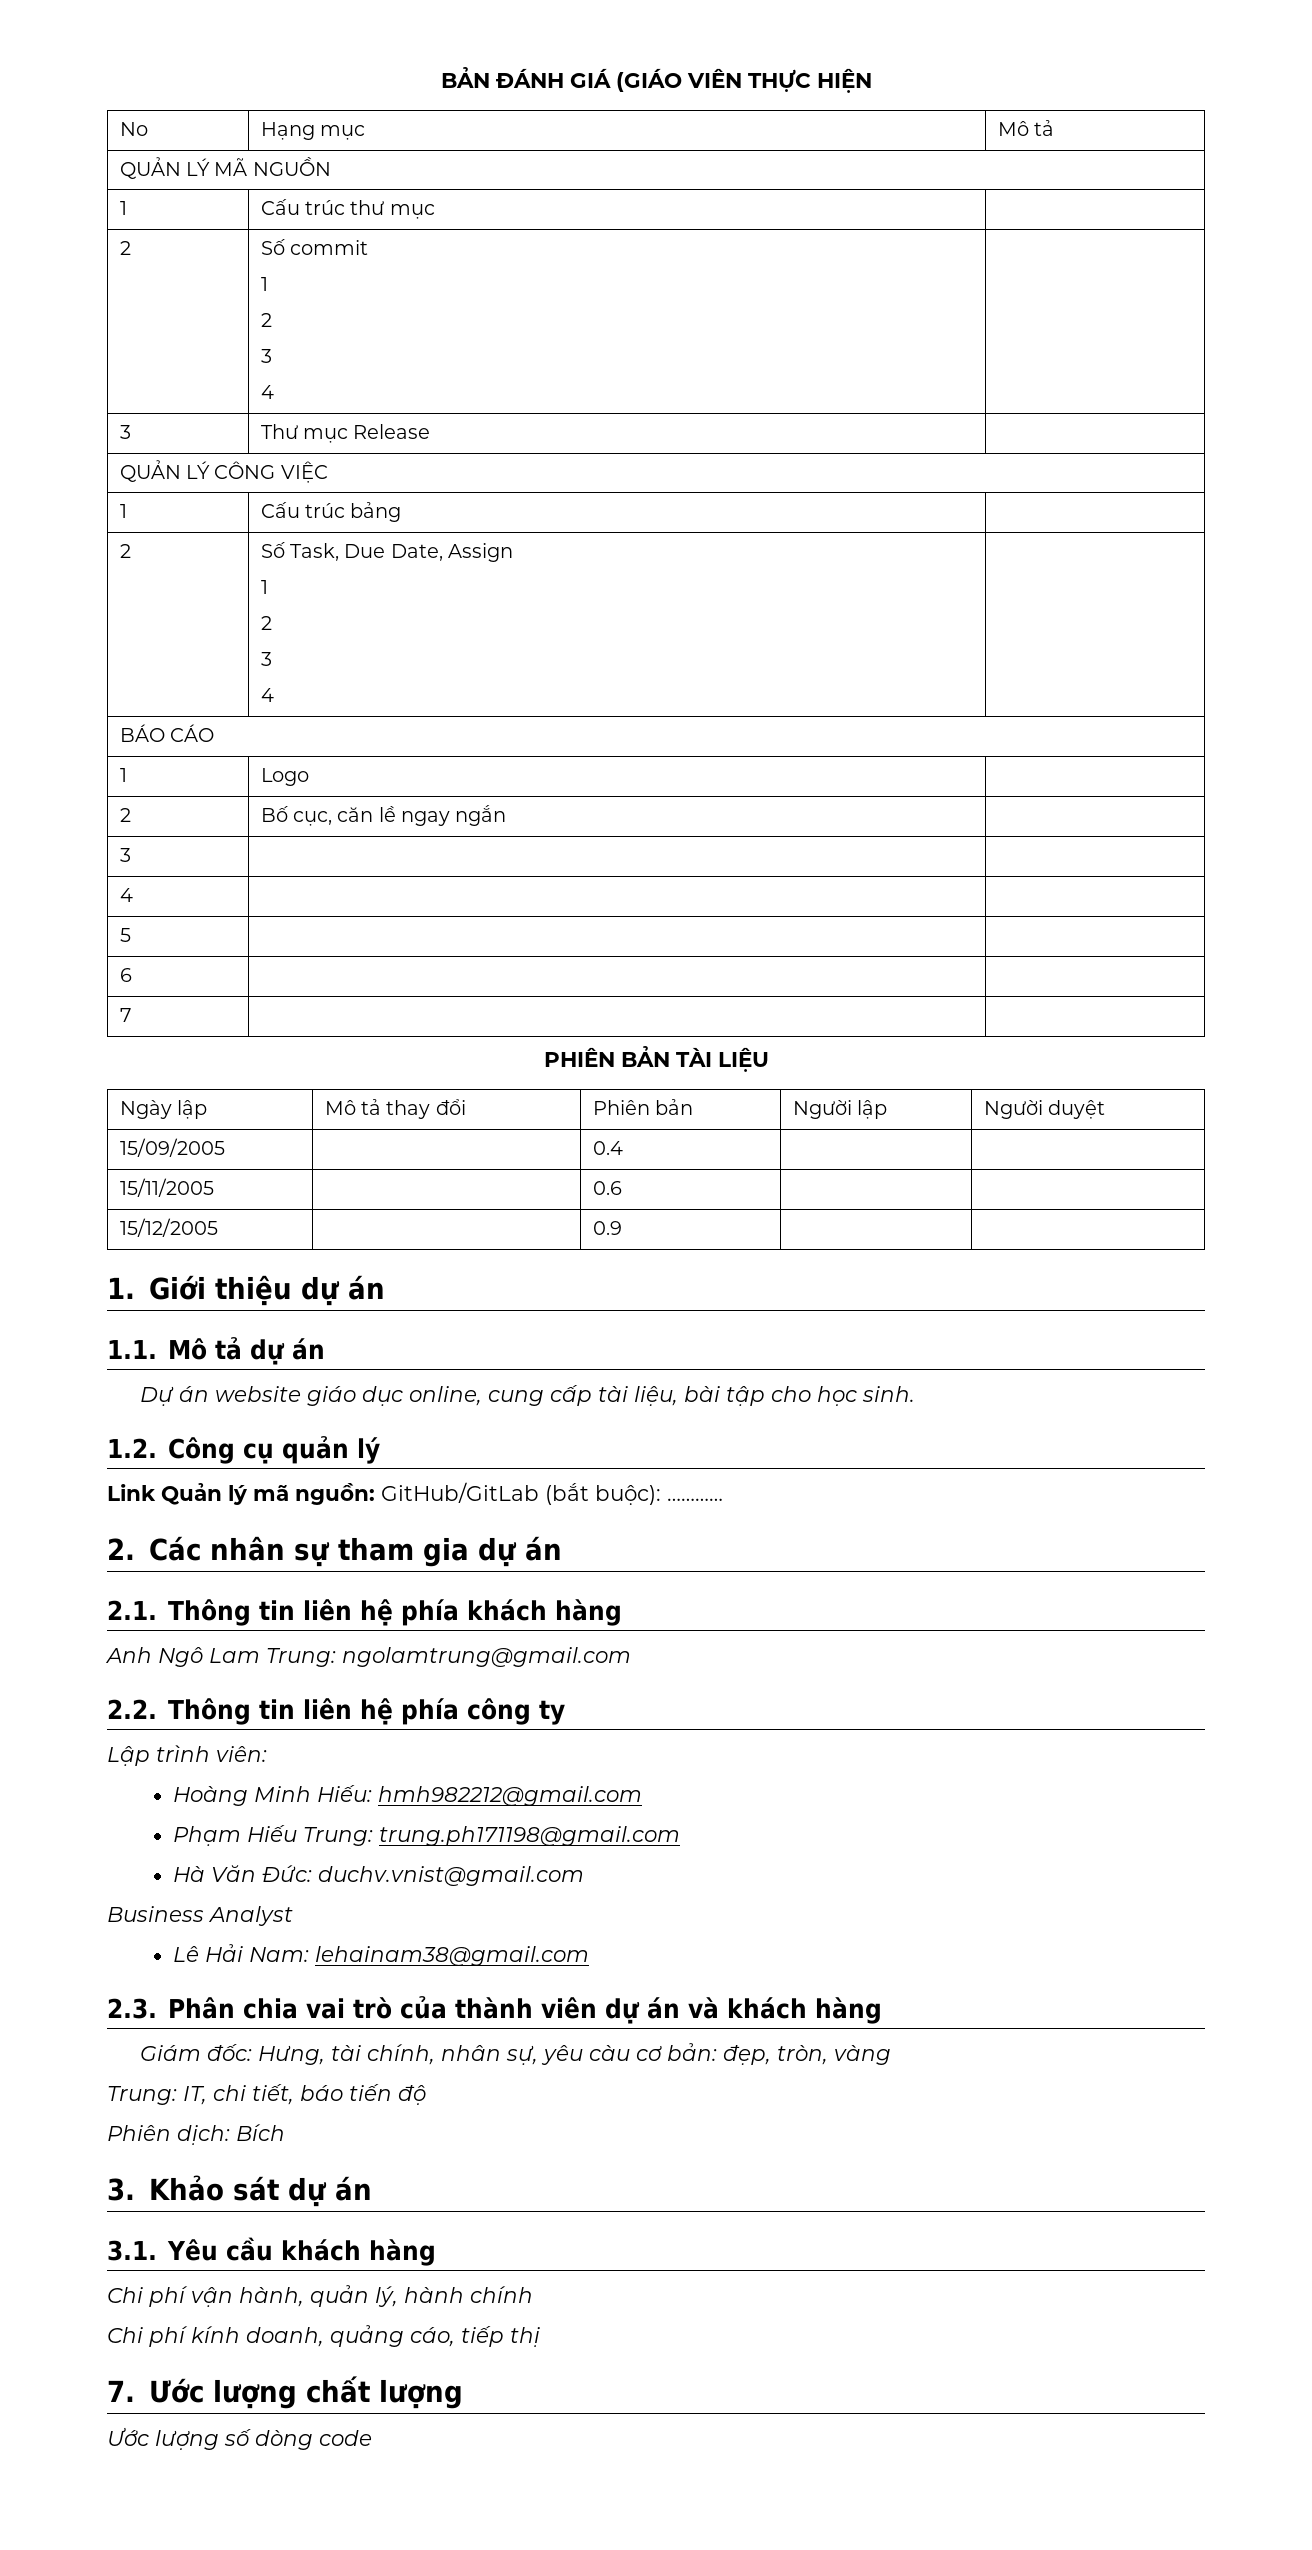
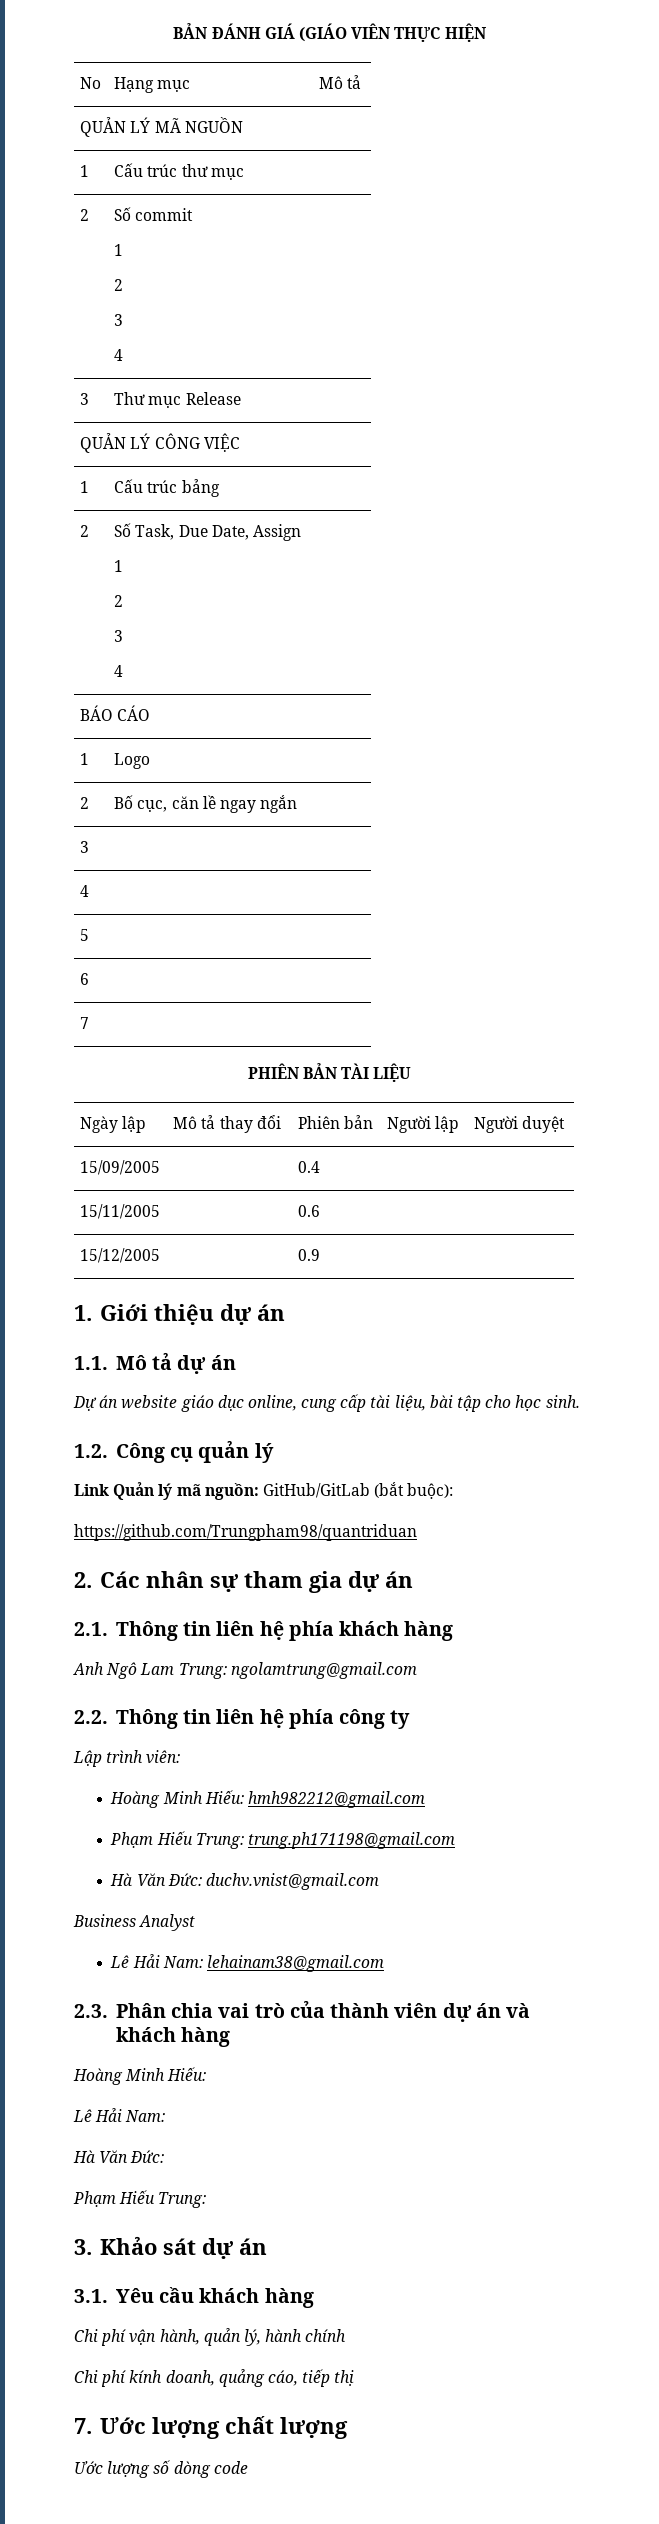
[667,1498,723,1501] ………… -> [74,1524,417,1541] // https://github.com/Trungpham98/quantriduan
[140,2043,892,2065] [107,2084,426,2105] [107,2124,285,2145] Giám đốc: Hưng, tài chính, nhân sự, yêu càu cơ bản: đẹp, tròn, vàng // Trung: IT, chi tiết, báo tiến độ // Phiên dịch: Bích -> [73,2067,207,2085] [73,2108,166,2122] [73,2150,165,2163] [73,2190,207,2208] Hoàng Minh Hiếu: // Lê Hải Nam: // Hà Văn Đức: // Phạm Hiếu Trung:

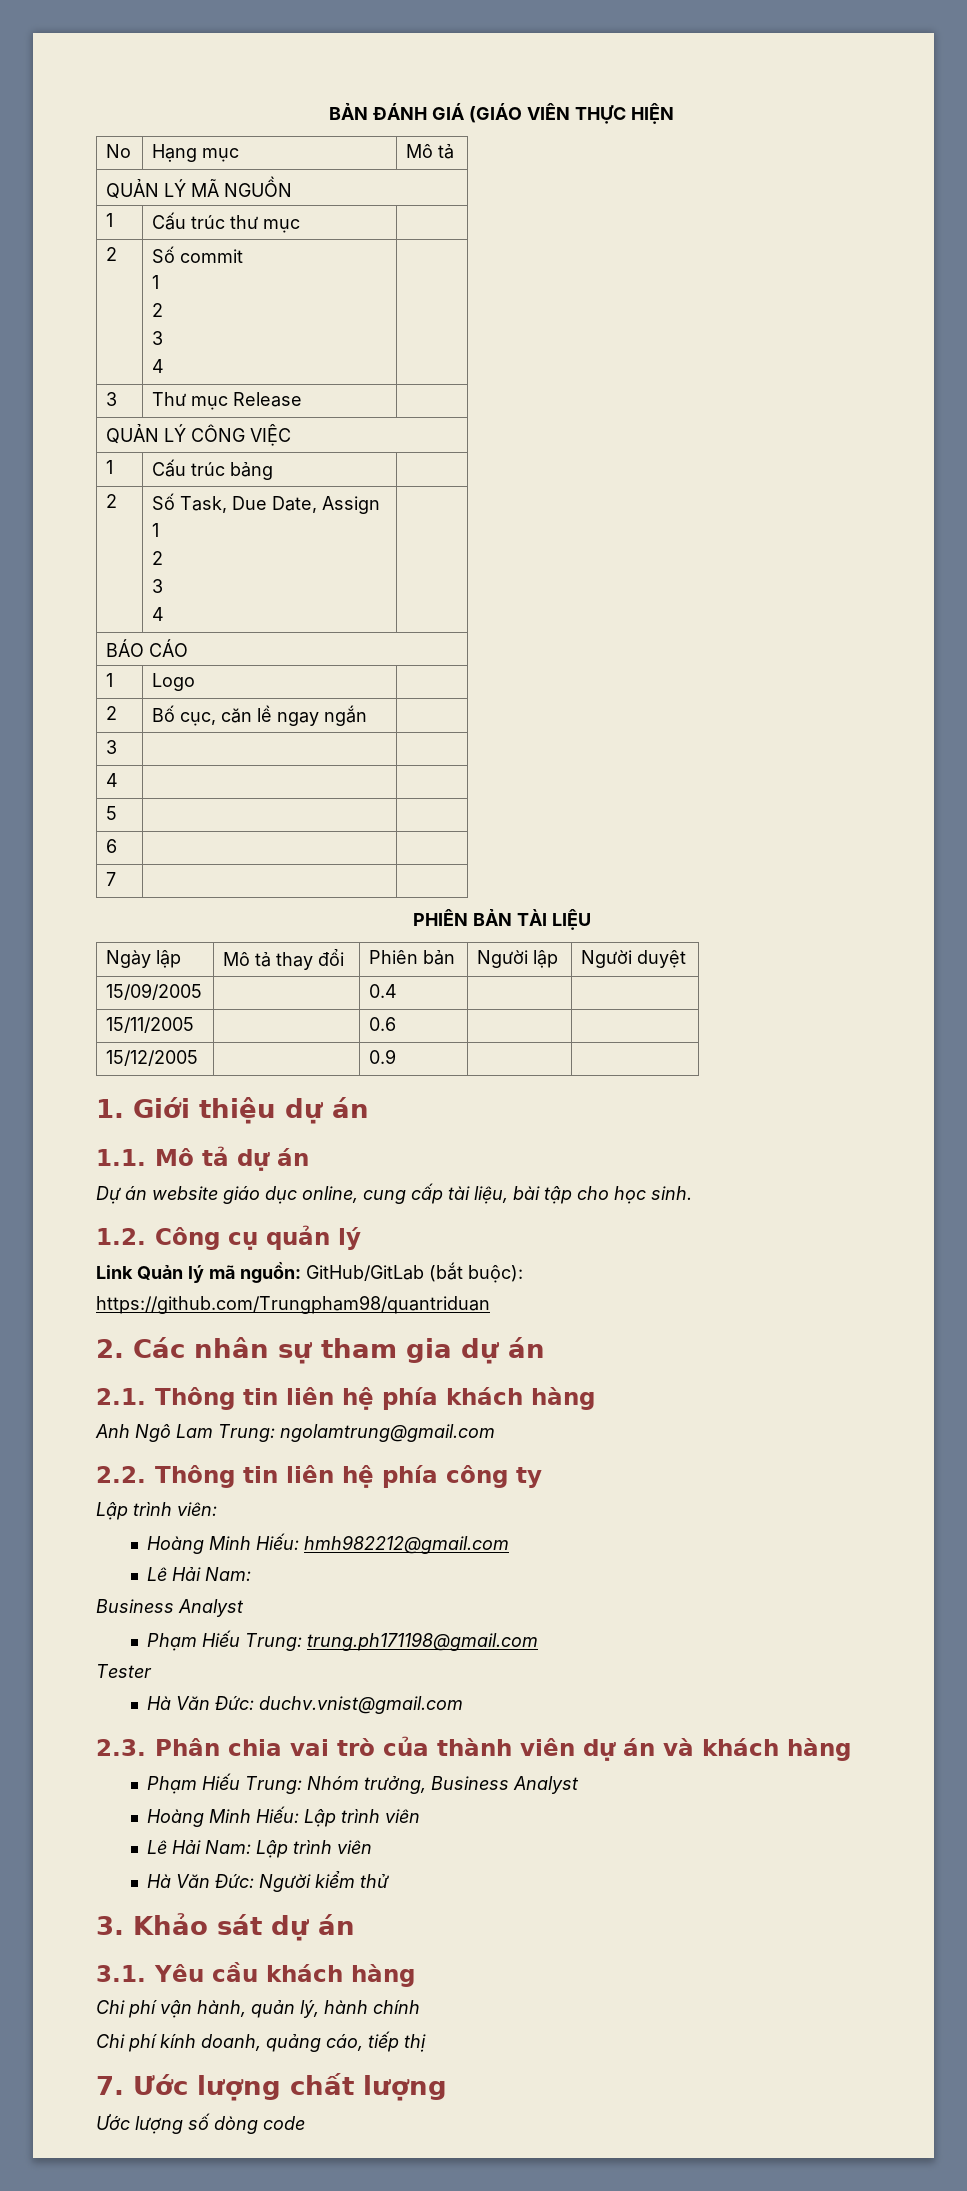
(425, 1799) none -> [147,1567,252,1581] [96,1599,244,1617] // Lê Hải Nam: // Business Analyst
(455, 1840) none -> [96,1664,152,1678] // Tester
[73,1914,196,1931] [110,1954,384,1972] // Business Analyst // Lê Hải Nam: lehainam38@gmail.com -> (464, 1705) none
[73,2067,207,2085] [73,2108,166,2122] [73,2150,165,2163] [73,2190,207,2208] // Hoàng Minh Hiếu: // Lê Hải Nam: // Hà Văn Đức: // Phạm Hiếu Trung: -> [147,1773,580,1794] [147,1806,421,1827] [147,1840,373,1858] [147,1871,390,1892] // Phạm Hiếu Trung: Nhóm trưởng, Business Analyst // Hoàng Minh Hiếu: Lập trình viên // Lê Hải Nam: Lập trình viên // Hà Văn Đức: Người kiểm thử

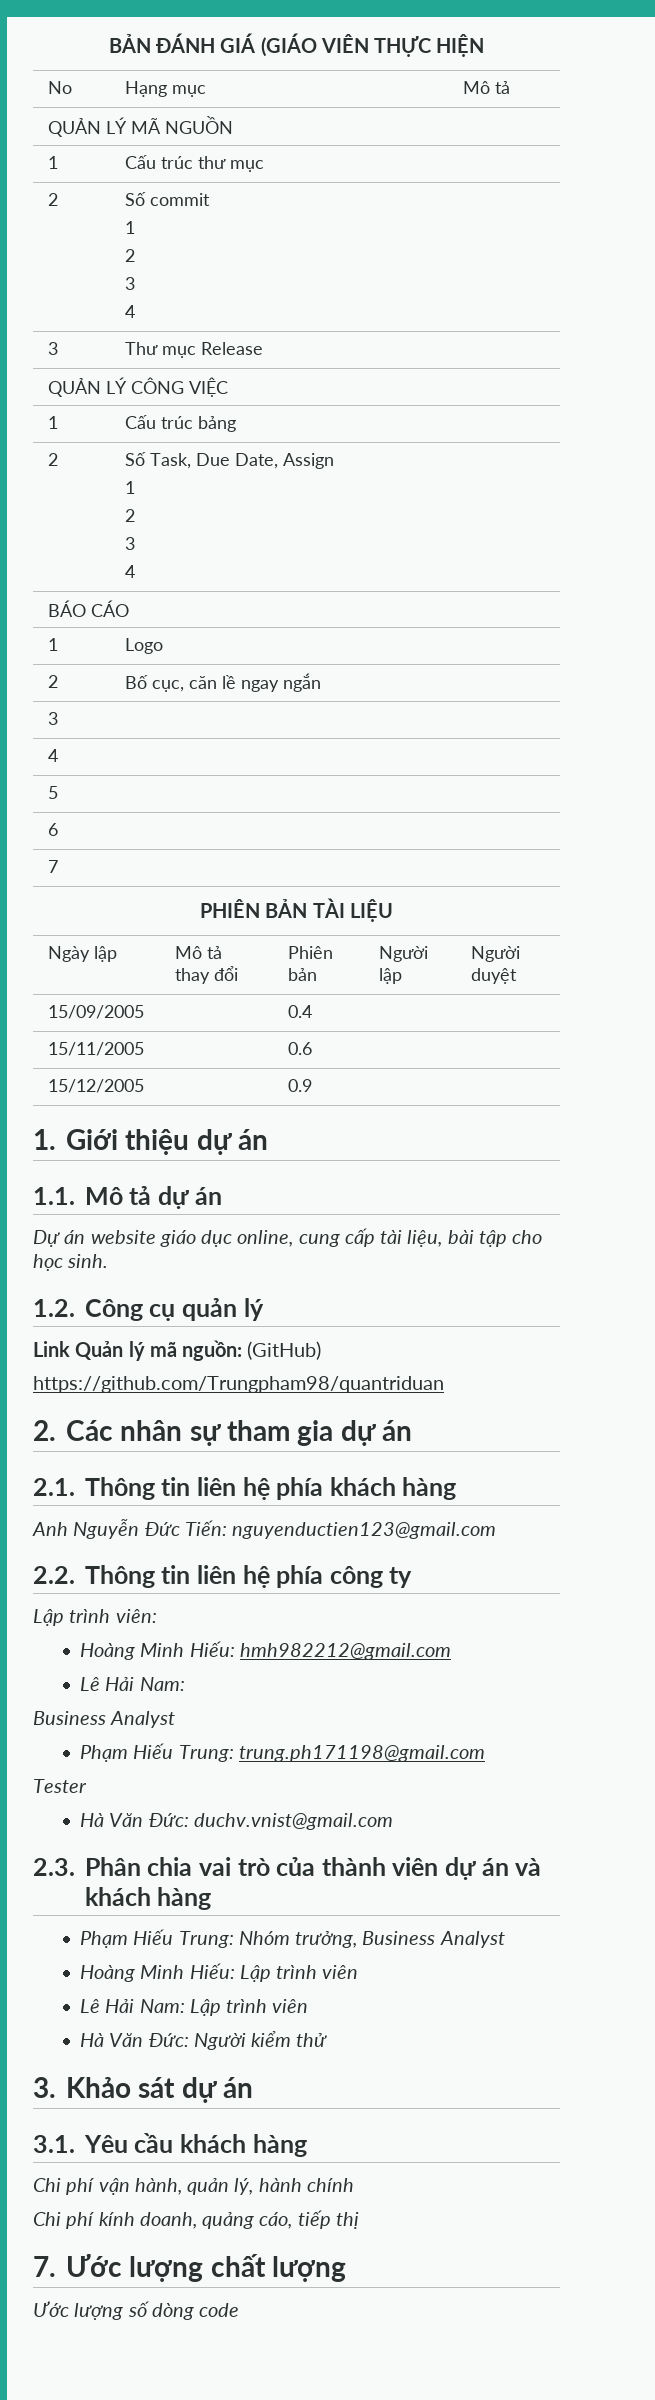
[306,1262,523,1283] GitHub/GitLab (bắt buộc): -> [247,1341,322,1360] (GitHub)
[135,1424,495,1442] Ngô Lam Trung: ngolamtrung@gmail.com -> [73,1519,497,1539] Nguyễn Đức Tiến: nguyenductien123@gmail.com

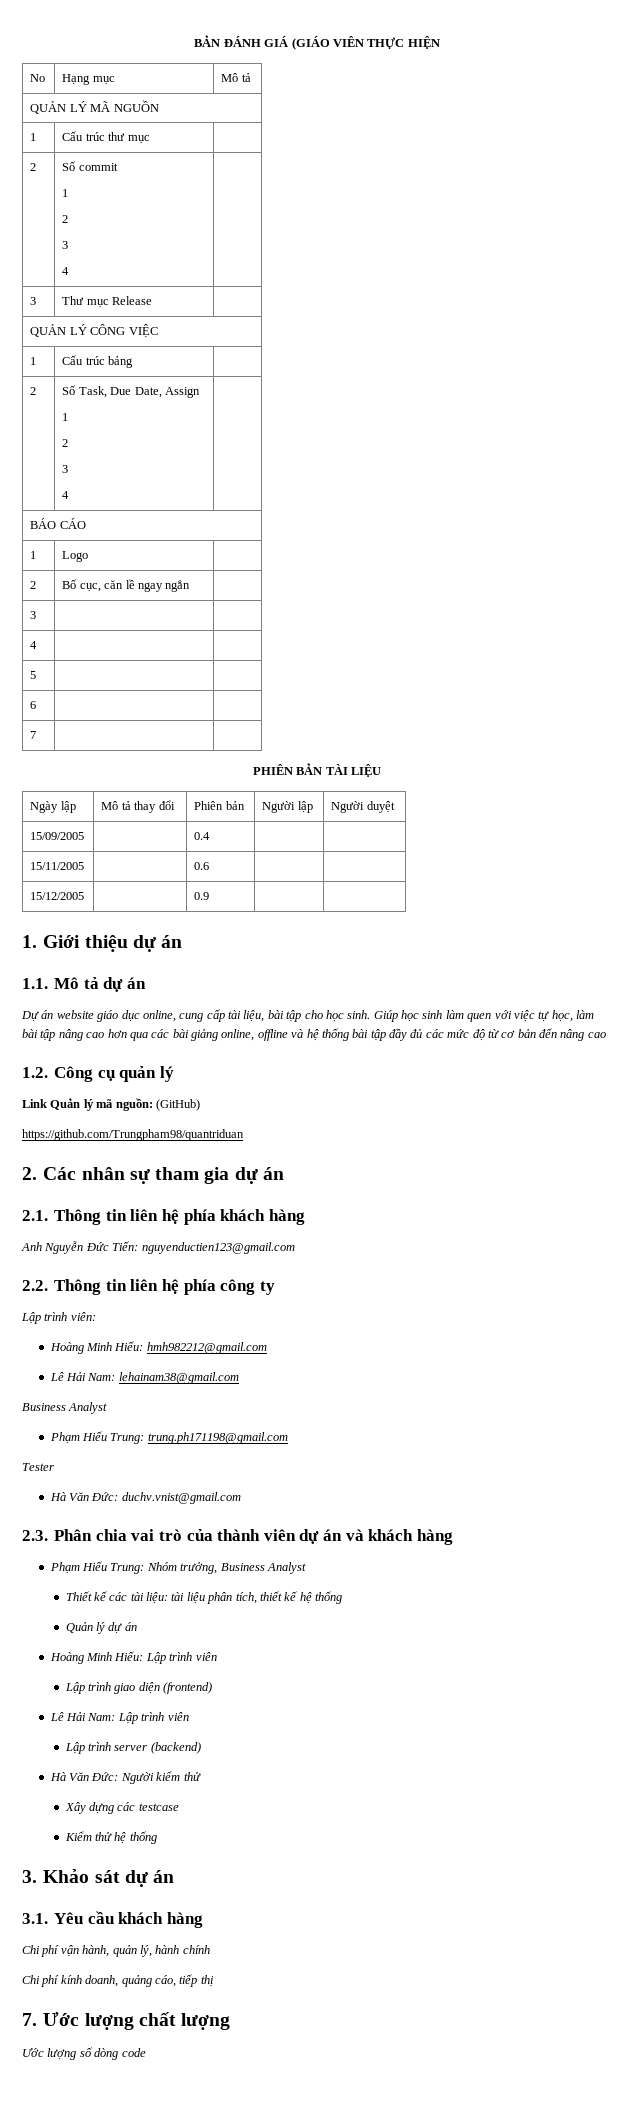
(109, 1261) none -> [373,1010,594,1022] [22,1028,606,1041] Giúp học sinh làm quen với việc tự học, làm bài tập nâng cao hơn qua các bài giảng online, offline và hệ thống bài tập đầy đủ các mức độ từ cơ bản đến nâng cao
(185, 1684) none -> [118,1372,239,1384] lehainam38@gmail.com
(505, 1939) none -> [65,1591,343,1604] [65,1622,137,1634] // Thiết kế các tài liệu: tài liệu phân tích, thiết kế hệ thống // Quản lý dự án
(359, 1972) none -> [64,1682,213,1694] // Lập trình giao diện (frontend)
(309, 2006) none -> [64,1742,201,1754] // Lập trình server (backend)
(328, 2040) none -> [64,1802,179,1814] [64,1831,157,1844] // Xây dựng các testcase // Kiểm thử hệ thống

